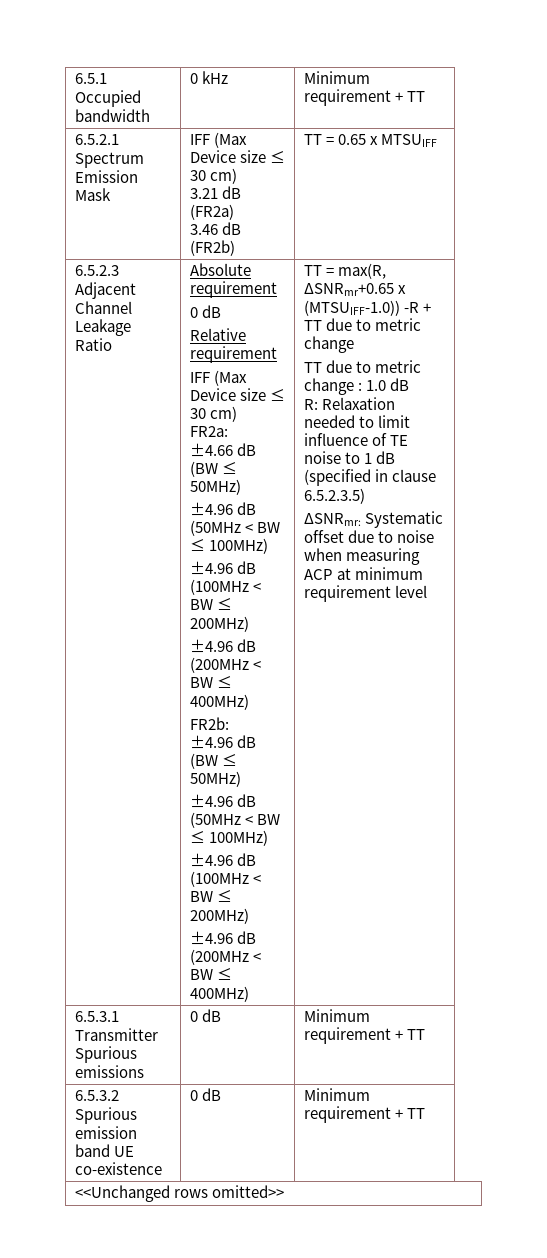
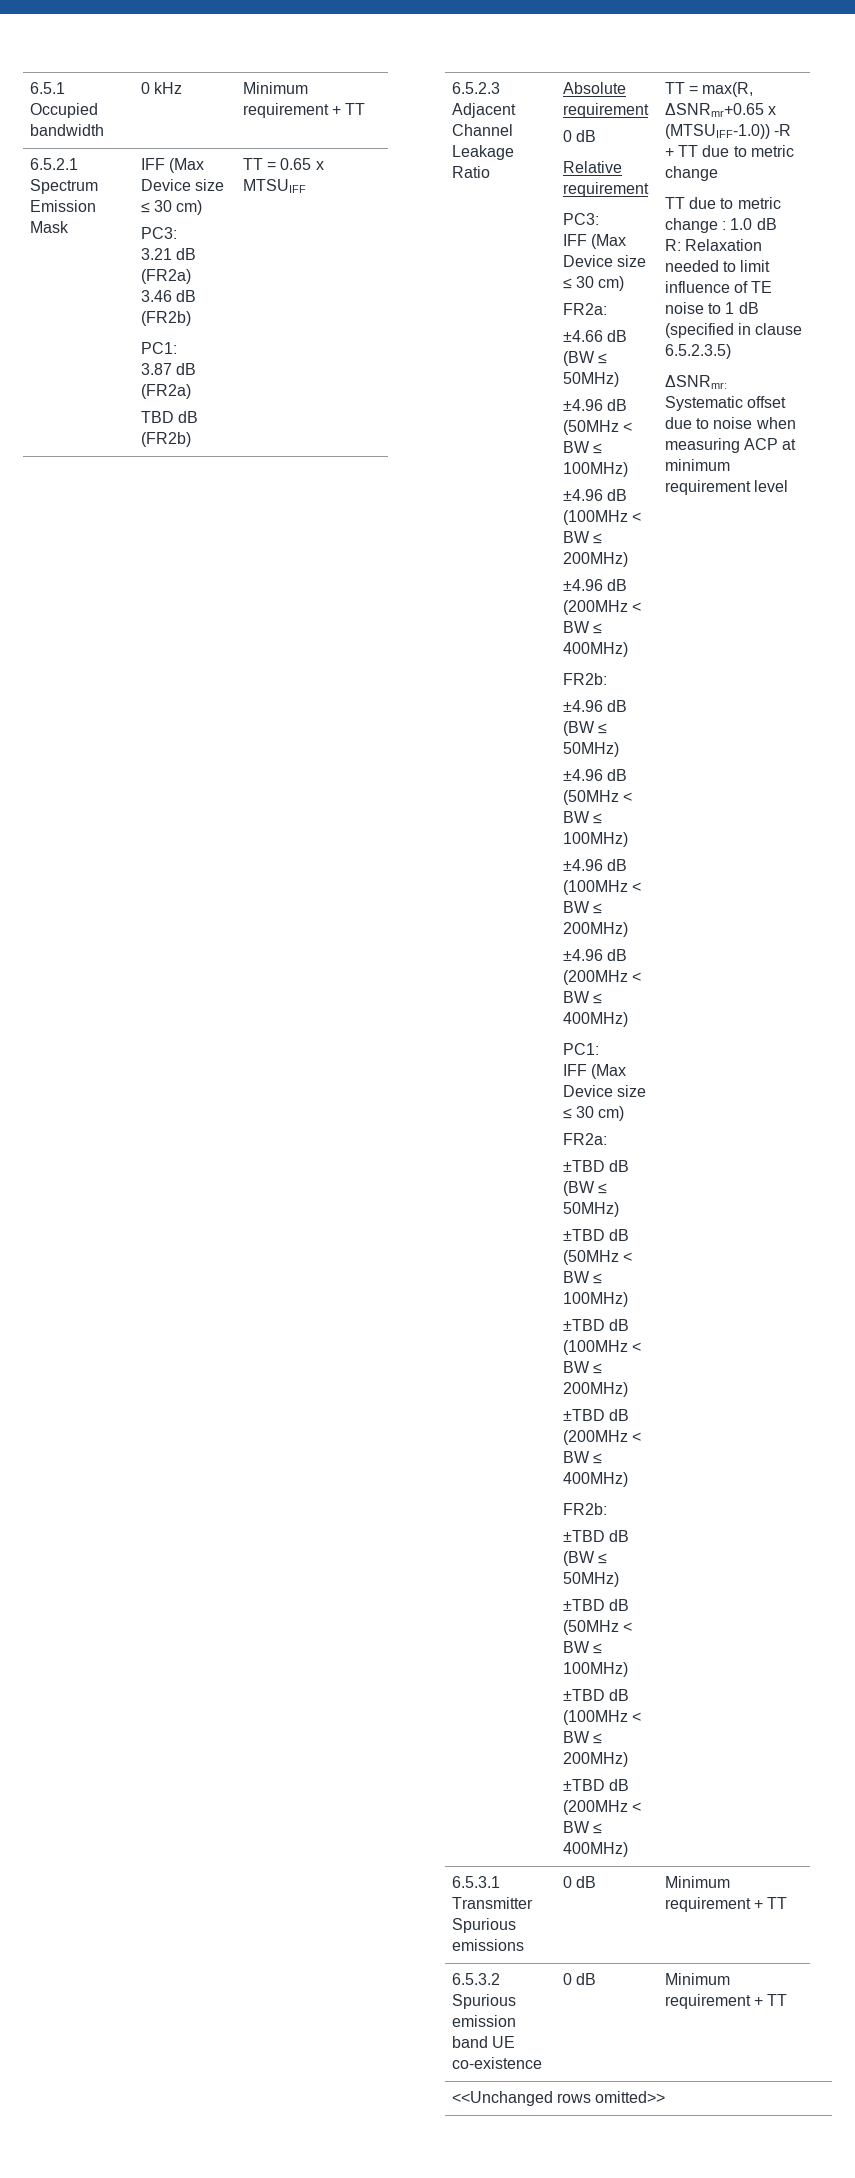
(237, 176) none -> [140,227,177,239] // PC3:
(235, 248) none -> [140,342,177,354] [140,363,196,375] [140,384,191,399] [140,411,198,423] [140,432,191,447] // PC1: // 3.87 dB (FR2a) // TBD dB (FR2b)
(277, 354) none -> [562,213,599,225] // PC3:
(249, 994) none -> [562,1043,599,1055] [562,1064,626,1079] [562,1085,646,1097] [562,1106,625,1121] [562,1133,607,1145] [562,1160,629,1172] [562,1181,607,1196] [562,1202,619,1217] [562,1229,629,1241] [562,1250,632,1265] [562,1271,602,1284] [562,1292,628,1307] [562,1319,629,1331] [562,1340,641,1355] [562,1361,602,1374] [562,1382,628,1397] [562,1409,629,1421] [562,1430,641,1445] [562,1451,602,1464] [562,1472,628,1487] [562,1503,607,1515] [562,1530,629,1542] [562,1551,607,1566] [562,1572,619,1587] [562,1599,629,1611] [562,1620,632,1635] [562,1641,602,1654] [562,1662,628,1677] [562,1689,629,1701] [562,1710,641,1725] [562,1731,602,1744] [562,1752,628,1767] [562,1779,629,1791] [562,1800,641,1815] [562,1821,602,1834] [562,1842,628,1857] // PC1: // IFF (Max Device size ≤ 30 cm) // FR2a: // ±TBD dB (BW ≤ 50MHz) // ±TBD dB (50MHz < BW ≤ 100MHz) // ±TBD dB (100MHz < BW ≤ 200MHz) // ±TBD dB (200MHz < BW ≤ 400MHz) // FR2b: // ±TBD dB (BW ≤ 50MHz) // ±TBD dB (50MHz < BW ≤ 100MHz) // ±TBD dB (100MHz < BW ≤ 200MHz) // ±TBD dB (200MHz < BW ≤ 400MHz)

